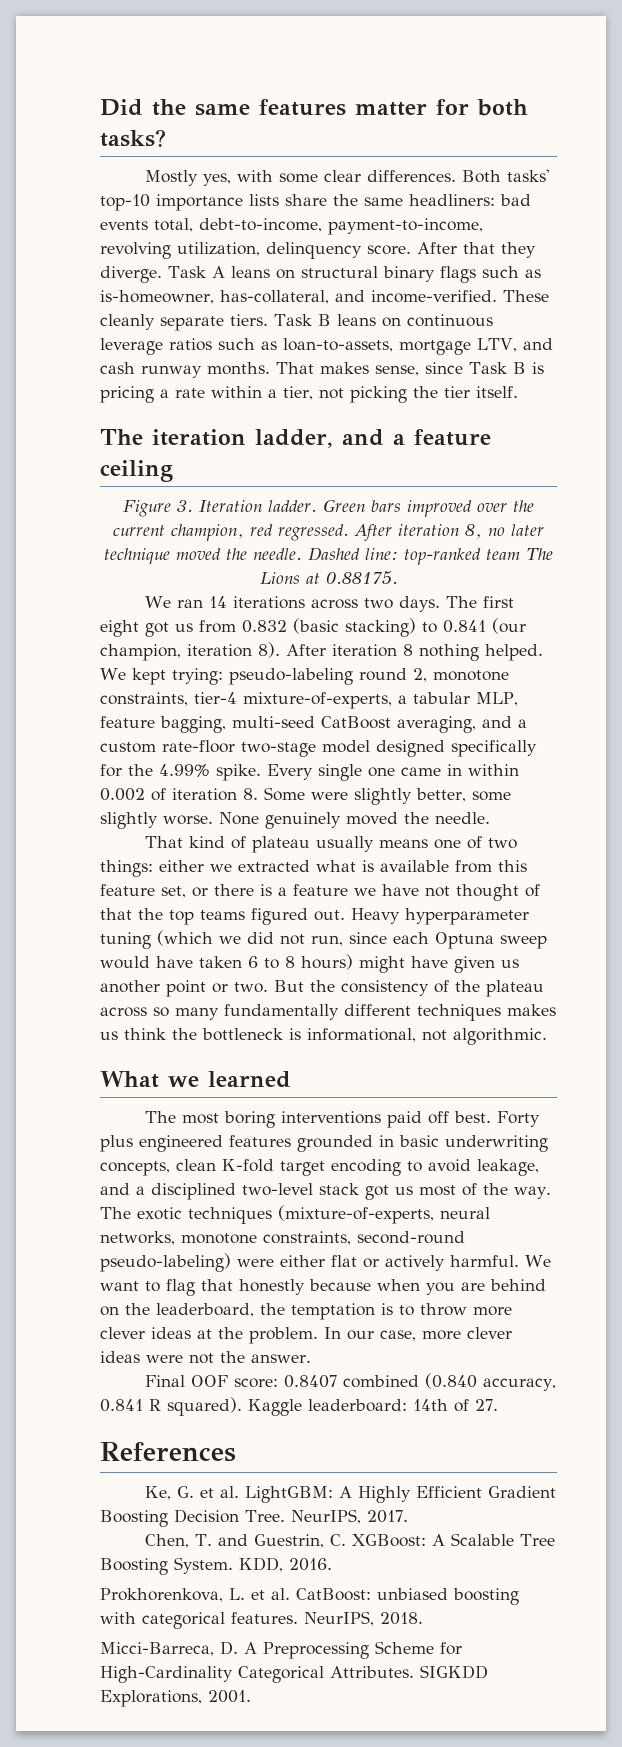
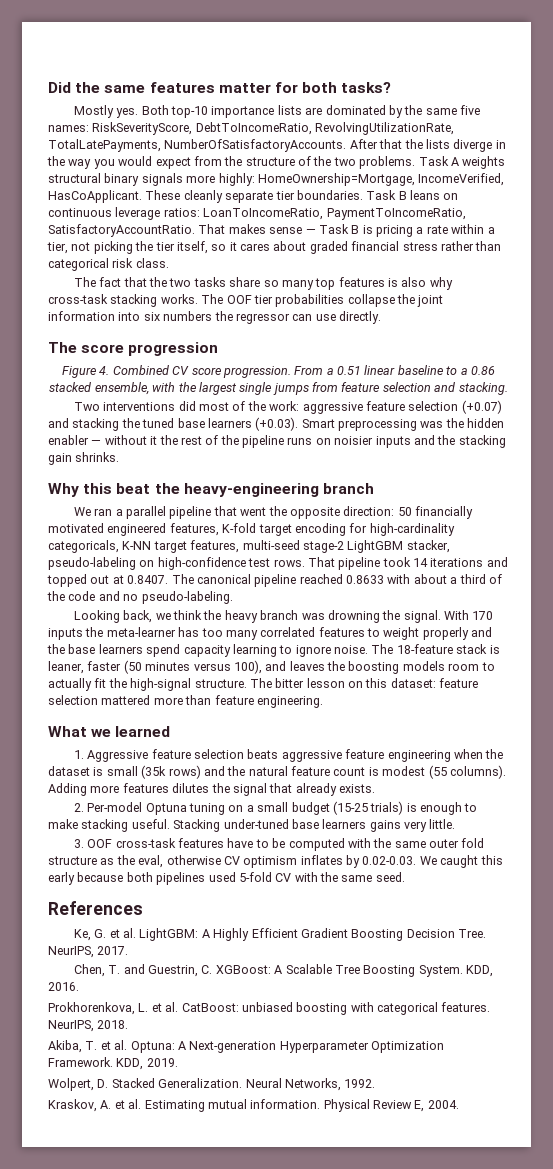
[202,169,550,186] [100,194,531,211] [100,218,483,235] [100,242,536,259] [100,266,541,283] [100,290,497,304] yes, with some clear differences. Both tasks' top-10 importance lists share the same headliners: bad events total, debt-to-income, payment-to-income, revolving utilization, delinquency score. After that they diverge. Task A leans on structural binary flags such as is-homeowner, has-collateral, and income-verified. -> [116,105,481,118] [48,122,455,135] [48,139,506,152] [47,156,506,169] [48,173,505,186] [48,190,142,203] yes. Both top-10 importance lists are dominated by the same five names: RiskSeverityScore, DebtToIncomeRatio, RevolvingUtilizationRate, TotalLatePayments, NumberOfSatisfactoryAccounts. After that the lists diverge in the way you would expect from the structure of the two problems. Task A weights structural binary signals more highly: HomeOwnership=Mortgage, IncomeVerified, HasCoApplicant.
[230,314,268,326] tiers. -> [275,190,363,200] tier boundaries.
[169,338,553,355] [100,362,463,378] ratios such as loan-to-assets, mortgage LTV, and cash runway months. That makes sense, since -> [163,208,466,220] [48,224,316,237] ratios: LoanToIncomeRatio, PaymentToIncomeRatio, SatisfactoryAccountRatio. That makes sense —
[476,386,518,398] [100,429,491,448] [100,460,173,482] [123,499,534,517] [113,524,544,541] [104,547,553,565] [259,571,398,585] [144,596,514,612] [100,618,526,637] [100,642,543,661] [100,668,509,685] [100,692,518,709] [100,716,527,733] [100,740,537,757] [100,764,519,781] [100,787,511,805] [100,812,490,829] [144,836,517,853] [100,860,527,877] [100,884,540,901] [100,908,529,925] [100,930,547,949] [100,954,519,973] [100,980,544,997] [100,1004,556,1021] [100,1028,547,1045] [100,1071,291,1088] [144,1111,540,1128] [100,1135,548,1152] [100,1159,539,1176] [100,1183,551,1200] [100,1205,490,1224] [100,1231,465,1245] [100,1253,551,1272] [100,1279,546,1296] [100,1303,512,1320] [100,1327,512,1344] [100,1351,311,1364] [144,1373,556,1391] [100,1397,498,1416] itself. // The iteration ladder, and a feature ceiling // Figure 3. Iteration ladder. Green bars improved over the current champion, red regressed. After iteration 8, no later technique moved the needle. Dashed line: top-ranked team The Lions at 0.88175. // We ran 14 iterations across two days. The first eight got us from 0.832 (basic stacking) to 0.841 (our champion, iteration 8). After iteration 8 nothing helped. We kept trying: pseudo-labeling round 2, monotone constraints, tier-4 mixture-of-experts, a tabular MLP, feature bagging, multi-seed CatBoost averaging, and a custom rate-floor two-stage model designed specifically for the 4.99% spike. Every single one came in within 0.002 of iteration 8. Some were slightly better, some slightly worse. None genuinely moved the needle. // That kind of plateau usually means one of two things: either we extracted what is available from this feature set, or there is a feature we have not thought of that the top teams figured out. Heavy hyperparameter tuning (which we did not run, since each Optuna sweep would have taken 6 to 8 hours) might have given us another point or two. But the consistency of the plateau across so many fundamentally different techniques makes us think the bottleneck is informational, not algorithmic. // What we learned // The most boring interventions paid off best. Forty plus engineered features grounded in basic underwriting concepts, clean K-fold target encoding to avoid leakage, and a disciplined two-level stack got us most of the way. The exotic techniques (mixture-of-experts, neural networks, monotone constraints, second-round pseudo-labeling) were either flat or actively harmful. We want to flag that honestly because when you are behind on the leaderboard, the temptation is to throw more clever ideas at the problem. In our case, more clever ideas were not the answer. // Final OOF score: 0.8407 combined (0.840 accuracy, 0.841 R squared). Kaggle leaderboard: 14th of 27. -> [176,241,502,254] [48,258,169,271] [73,277,453,290] [48,294,444,307] [48,311,381,324] [48,342,219,356] [62,365,495,378] [49,382,508,395] [73,400,502,414] [48,417,505,431] [48,435,506,448] [48,452,120,465] [48,483,374,497] [73,506,474,519] [48,523,455,536] [48,540,450,553] [48,557,508,570] [47,574,502,587] [47,591,233,604] [73,610,494,623] [48,627,493,640] [47,644,500,657] [48,660,495,674] [48,678,479,691] [48,695,323,708] [48,726,171,737] [73,749,504,762] [48,765,506,779] [48,783,375,796] [73,801,478,815] [48,819,456,832] [73,838,485,851] [48,855,503,868] [48,872,405,885] itself, so it cares about graded financial stress rather than categorical risk class. // The fact that the two tasks share so many top features is also why cross-task stacking works. The OOF tier probabilities collapse the joint information into six numbers the regressor can use directly. // The score progression // Figure 4. Combined CV score progression. From a 0.51 linear baseline to a 0.86 stacked ensemble, with the largest single jumps from feature selection and stacking. // Two interventions did most of the work: aggressive feature selection (+0.07) and stacking the tuned base learners (+0.03). Smart preprocessing was the hidden enabler — without it the rest of the pipeline runs on noisier inputs and the stacking gain shrinks. // Why this beat the heavy-engineering branch // We ran a parallel pipeline that went the opposite direction: 50 financially motivated engineered features, K-fold target encoding for high-cardinality categoricals, K-NN target features, multi-seed stage-2 LightGBM stacker, pseudo-labeling on high-confidence test rows. That pipeline took 14 iterations and topped out at 0.8407. The canonical pipeline reached 0.8633 with about a third of the code and no pseudo-labeling. // Looking back, we think the heavy branch was drowning the signal. With 170 inputs the meta-learner has too many correlated features to weight properly and the base learners spend capacity learning to ignore noise. The 18-feature stack is leaner, faster (50 minutes versus 100), and leaves the boosting models room to actually fit the high-signal structure. The bitter lesson on this dataset: feature selection mattered more than feature engineering. // What we learned // 1. Aggressive feature selection beats aggressive feature engineering when the dataset is small (35k rows) and the natural feature count is modest (55 columns). Adding more features dilutes the signal that already exists. // 2. Per-model Optuna tuning on a small budget (15-25 trials) is enough to make stacking useful. Stacking under-tuned base learners gains very little. // 3. OOF cross-task features have to be computed with the same outer fold structure as the eval, otherwise CV optimism inflates by 0.02-0.03. We caught this early because both pipelines used 5-fold CV with the same seed.
[100,1641,462,1659] [100,1665,488,1683] [100,1690,251,1707] Micci-Barreca, D. A Preprocessing Scheme for High-Cardinality Categorical Attributes. SIGKDD Explorations, 2001. -> [48,1040,444,1053] [48,1057,178,1070] [48,1078,376,1091] [48,1099,459,1112] Akiba, T. et al. Optuna: A Next-generation Hyperparameter Optimization Framework. KDD, 2019. // Wolpert, D. Stacked Generalization. Neural Networks, 1992. // Kraskov, A. et al. Estimating mutual information. Physical Review E, 2004.

